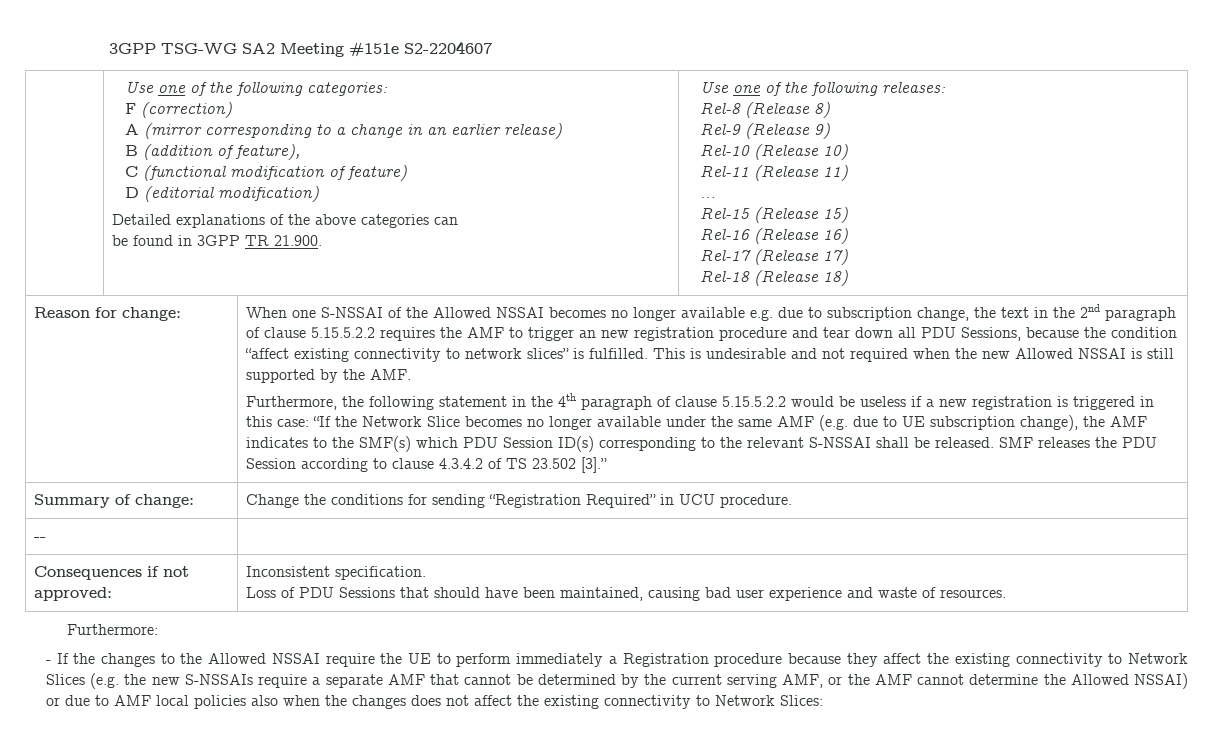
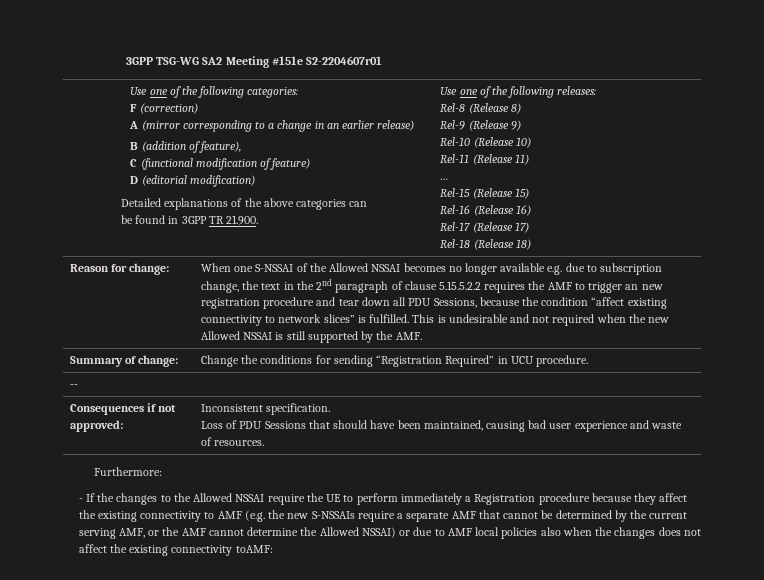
[403,41,492,54] S2-2204607 -> [306,56,383,65] S2-2204607r01
[246,393,1155,410] [246,415,1148,431] [246,436,1158,452] [246,457,608,473] // Furthermore, the following statement in the 4th paragraph of clause 5.15.5.2.2 would be useless if a new registration is triggered in this case: “If the Network Slice becomes no longer available under the same AMF (e.g. due to UE subscription change), the AMF indicates to the SMF(s) which PDU Session ID(s) corresponding to the relevant S-NSSAI shall be released. SMF releases the PDU Session according to clause 4.3.4.2 of TS 23.502 [3].” -> (422, 336) none
[1128,653,1188,664] [45,674,85,685] Network Slices -> [217,511,242,519] AMF
[695,695,823,706] to Network Slices: -> [235,545,273,553] toAMF:

